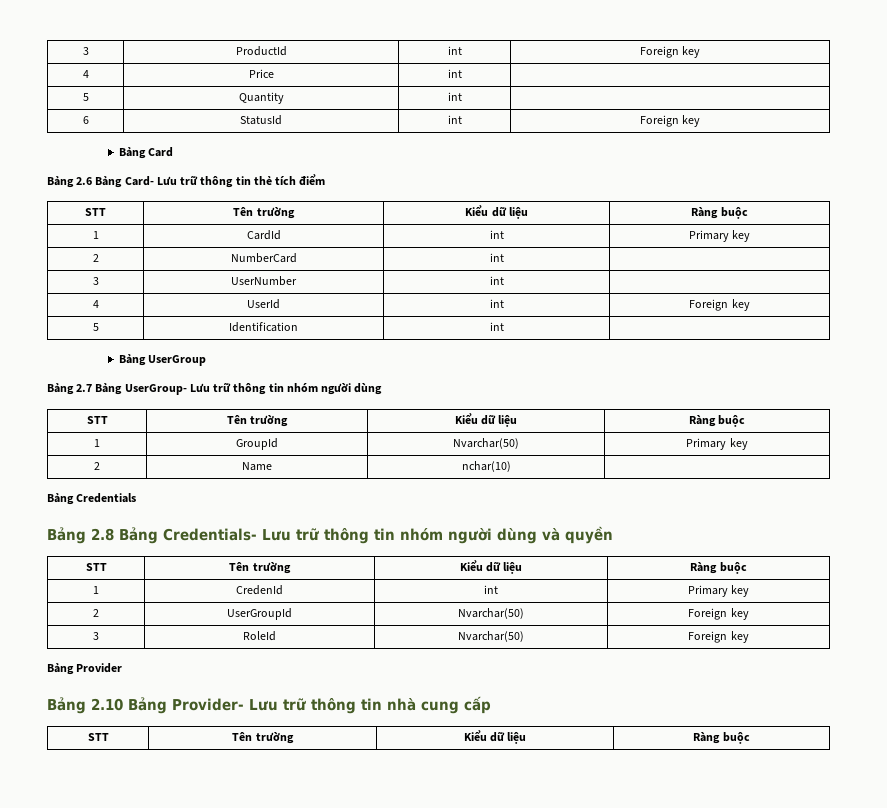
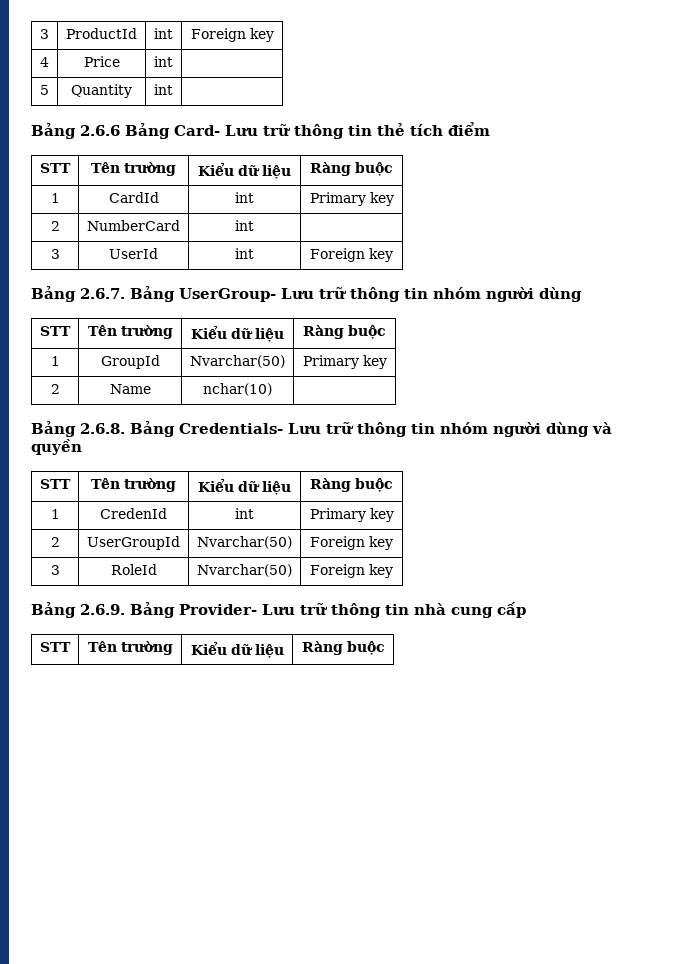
[82,116,89,124] [240,115,282,125] [447,115,462,124] [639,115,701,127] [119,147,174,159] [47,176,93,188] // 6 | StatusId | int | Foreign key // Bảng Card // Bảng 2.6 -> [31,123,120,139] // Bảng 2.6.6
[231,276,297,286] [489,276,504,285] [92,300,99,308] | UserNumber | int | // 4 -> (60, 254) none
[92,323,99,331] [229,322,298,332] [489,322,504,331] [119,354,207,366] [47,383,93,395] // 5 | Identification | int | // Bảng UserGroup // Bảng 2.7 -> [31,286,125,302] // Bảng 2.6.7.
[76,493,137,503] [47,527,114,544] Credentials // Bảng 2.8 -> [80,423,125,434] 2.6.8.
[76,663,123,673] [47,697,123,714] Provider // Bảng 2.10 -> [80,604,125,615] 2.6.9.

